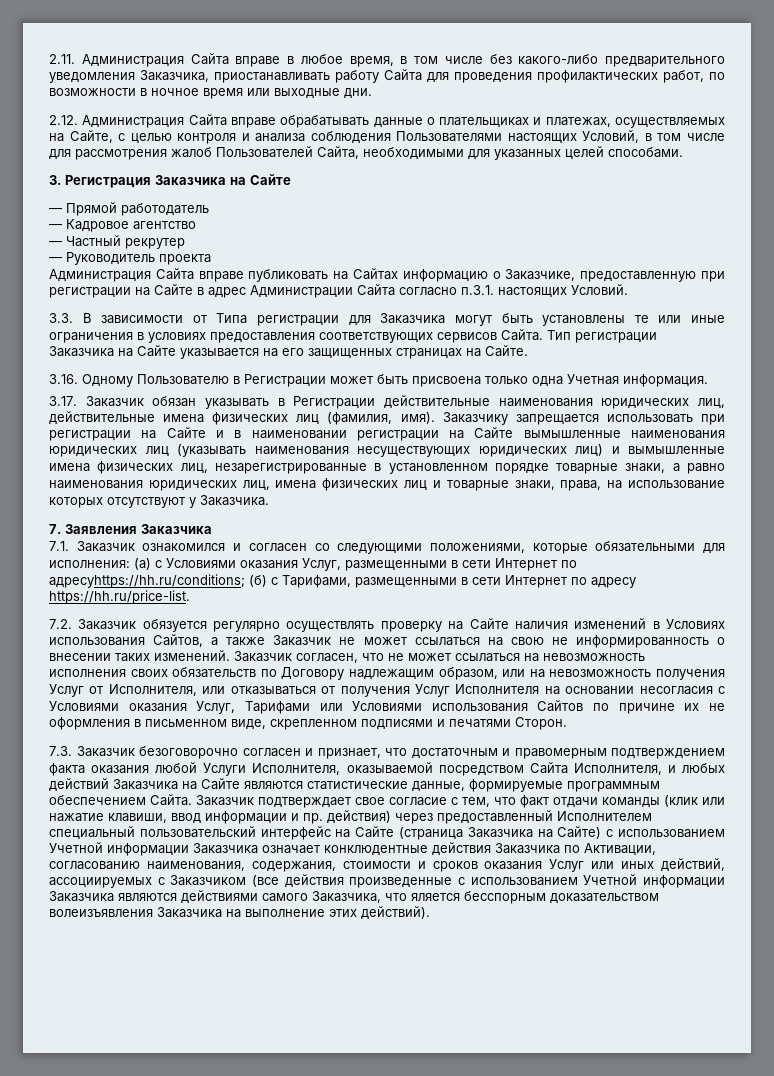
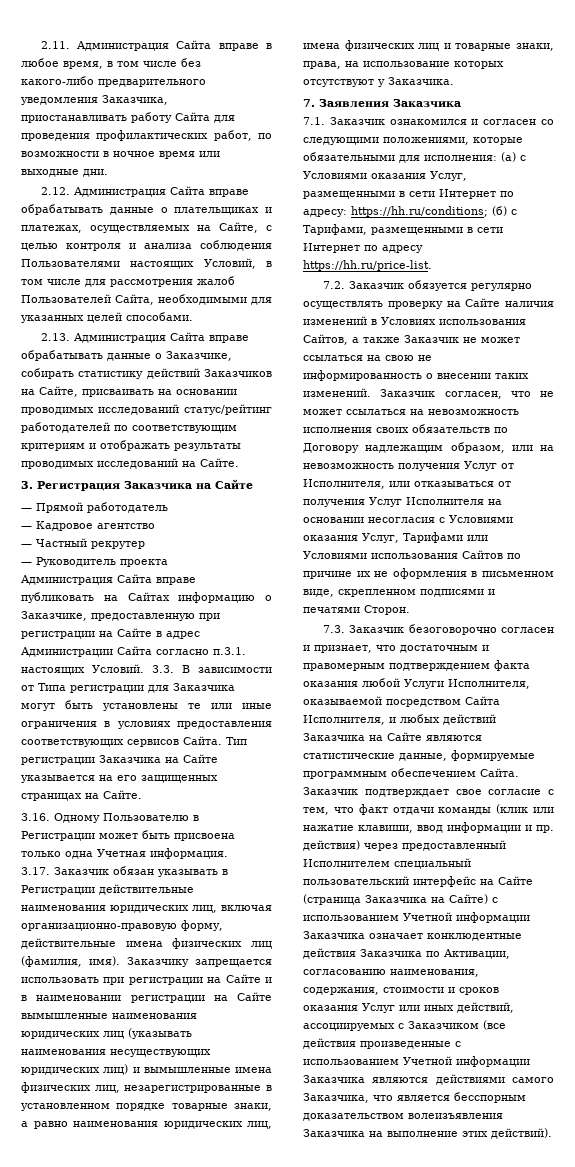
(683, 152) none -> [40,332,249,343] [21,350,232,361] [21,368,272,379] [21,386,237,397] [21,404,272,415] [21,422,237,433] [21,440,241,451] [21,458,239,469] // 2.13. Администрация Сайта вправе обрабатывать данные о Заказчике, собирать статистику действий Заказчиков на Сайте, присваивать на основании проводимых исследований статус/рейтинг работодателей по соответствующим критериям и отображать результаты проводимых исследований на Сайте.
(628, 289) // -> (144, 668) none
(725, 403) none -> [221,905,272,911] [21,920,223,931] включая организационно-правовую форму,
[49,574,245,588] адресуhttps://hh.ru/conditions; -> [303,206,488,217] адресу: https://hh.ru/conditions;
[411,893,460,901] яляется -> [397,1095,450,1101] является

